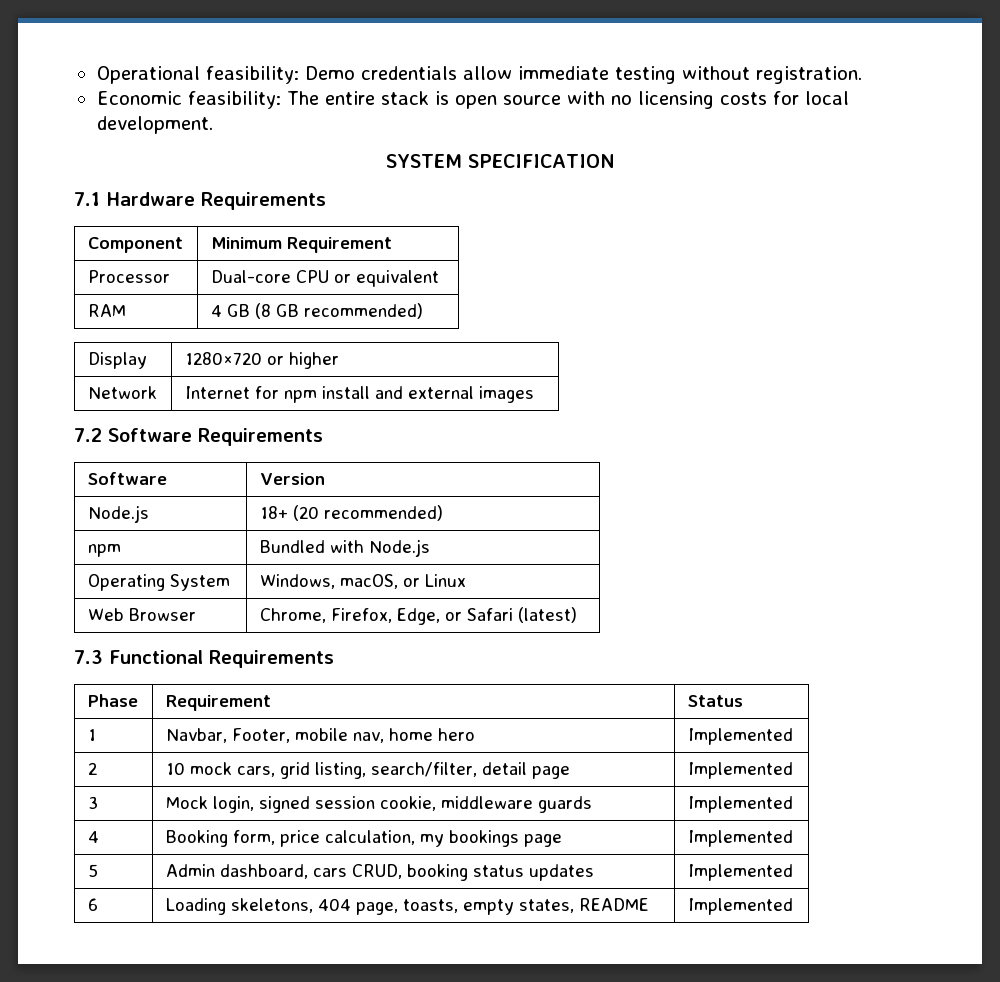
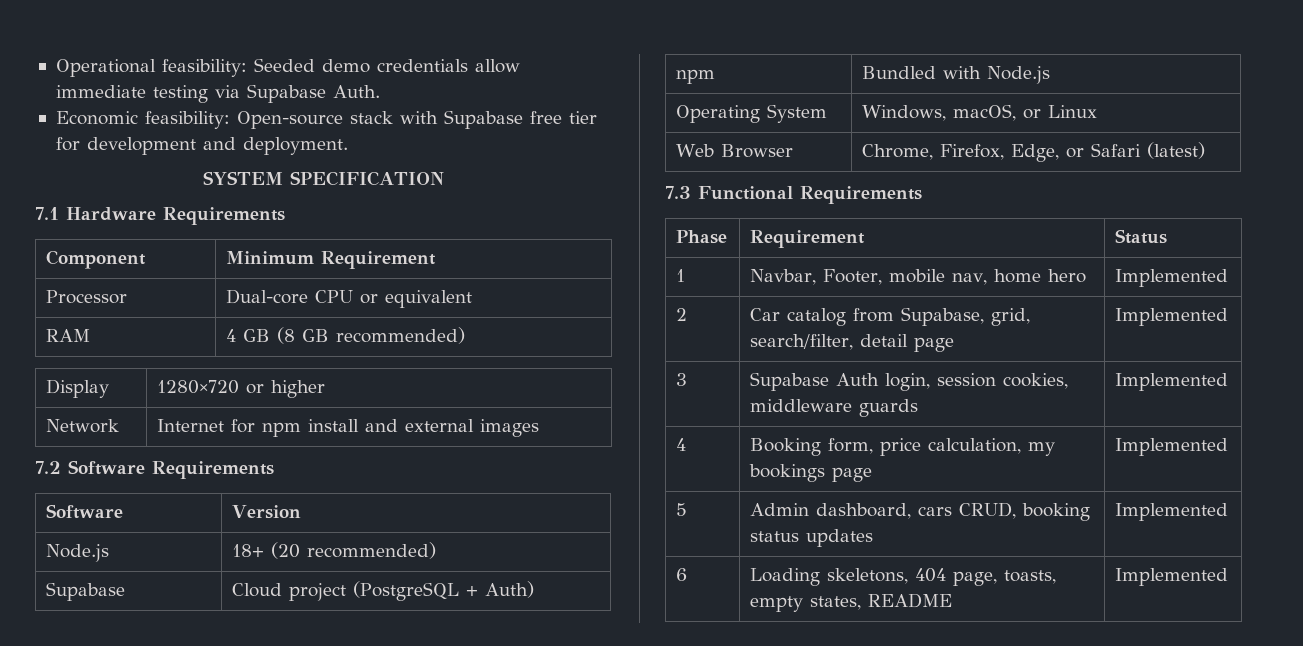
[304,66,355,80] Demo -> [253,58,370,73] Seeded demo
[681,66,862,84] without registration. -> [214,84,380,103] via Supabase Auth.
[286,91,849,109] [96,116,213,134] The entire stack is open source with no licensing costs for local development. -> [236,110,597,129] [55,137,348,155] Open-source stack with Supabase free tier for development and deployment.
(443, 513) none -> [46,582,126,601] [232,581,535,601] // Supabase | Cloud project (PostgreSQL + Auth)
[165,762,366,779] 10 mock cars, grid listing, -> [750,307,1031,326] Car catalog from Supabase, grid,
[165,796,436,813] Mock login, signed session cookie, -> [750,372,1069,391] Supabase Auth login, session cookies,

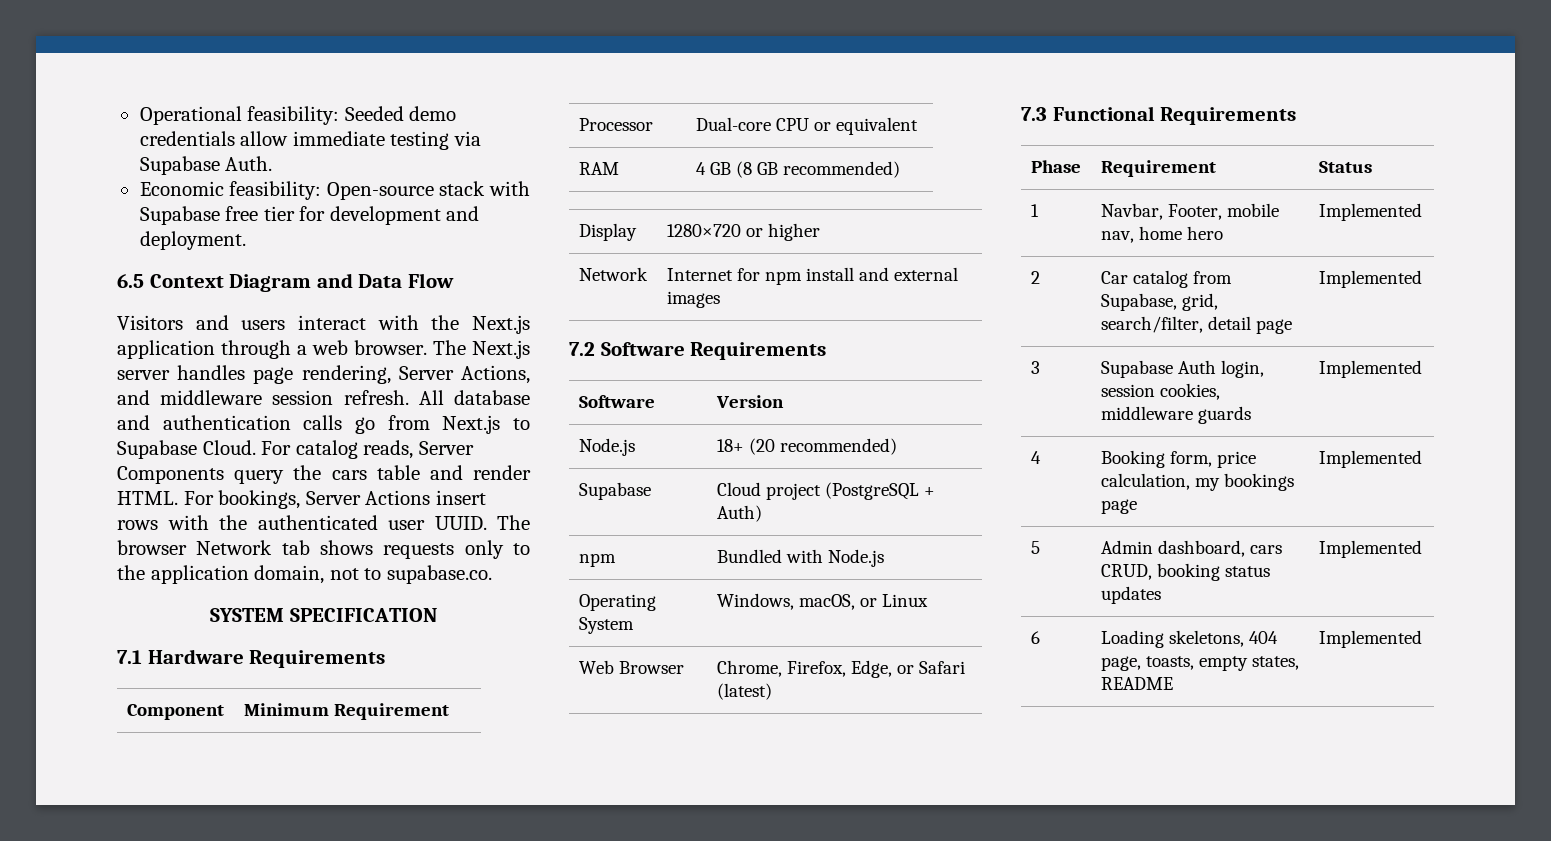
(348, 146) none -> [117,273,454,292] [117,315,530,334] [117,340,530,359] [117,365,530,384] [117,390,530,405] [117,415,531,434] [117,440,474,459] [117,465,532,484] [117,490,486,509] [117,515,530,530] [117,540,530,559] [117,565,492,584] // 6.5 Context Diagram and Data Flow // Visitors and users interact with the Next.js application through a web browser. The Next.js server handles page rendering, Server Actions, and middleware session refresh. All database and authentication calls go from Next.js to Supabase Cloud. For catalog reads, Server Components query the cars table and render HTML. For bookings, Server Actions insert rows with the authenticated user UUID. The browser Network tab shows requests only to the application domain, not to supabase.co.

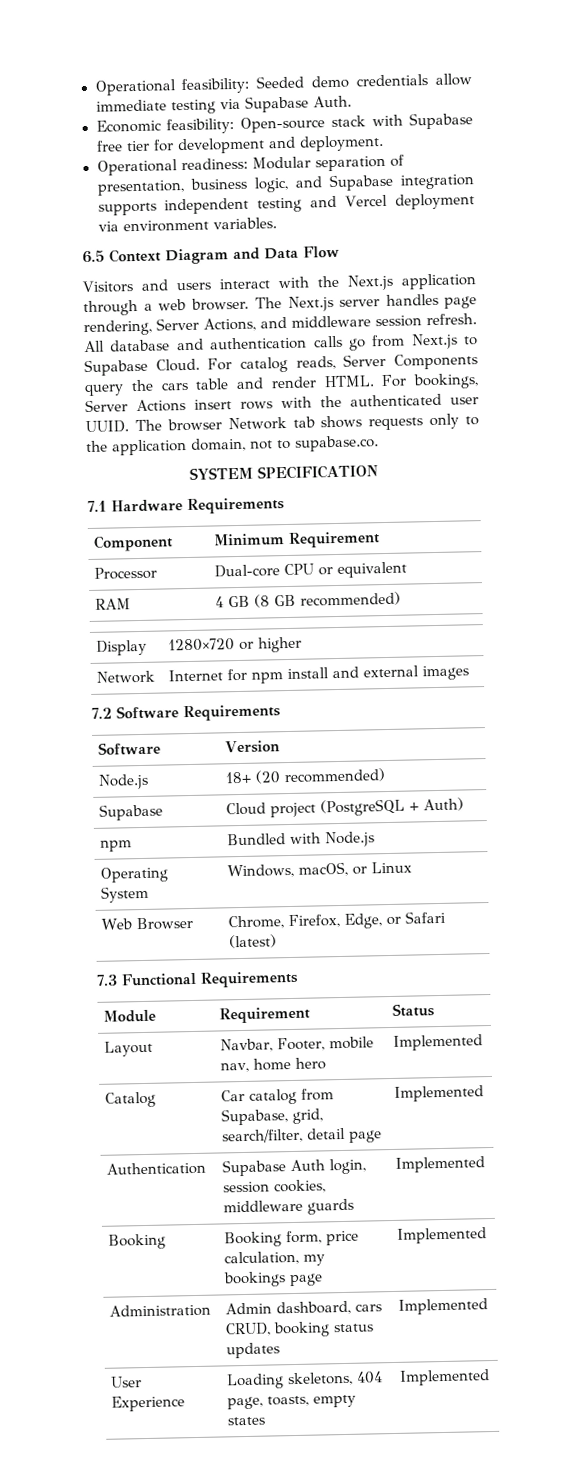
(246, 240) none -> [96,154,405,176] [96,173,475,196] [97,193,475,216] [97,217,277,233] // Operational readiness: Modular separation of presentation, business logic, and Supabase integration supports independent testing and Vercel deployment via environment variables.
[1030,160,1081,173] Phase -> [103,1009,157,1023] Module
[1030,204,1039,217] 1 -> [104,1040,154,1057] Layout
[1030,271,1040,284] 2 -> [105,1091,157,1108] Catalog
[1030,361,1040,374] 3 -> [106,1161,207,1176] Authentication
[1030,451,1041,464] 4 -> [108,1233,167,1250] Booking
[1030,541,1040,554] 5 -> [109,1303,212,1318] Administration
[1030,631,1040,644] 6 -> [110,1376,143,1388] [111,1395,186,1412] User Experience
[1251,656,1299,670] [1100,677,1173,690] states, README -> [227,1416,266,1426] states

